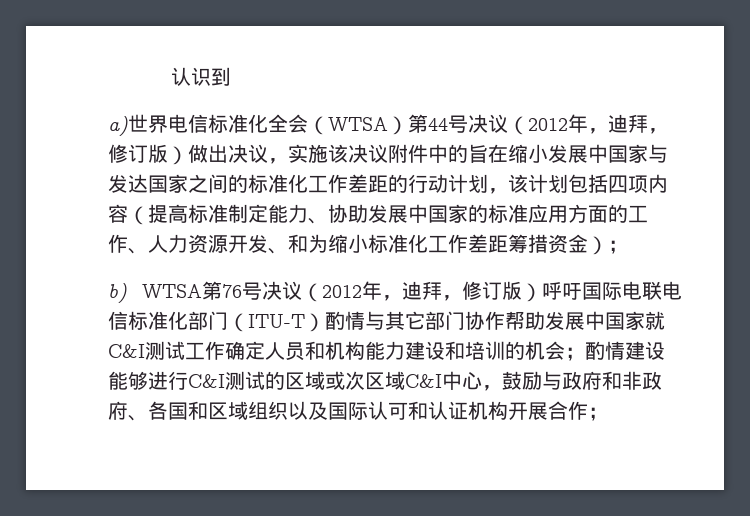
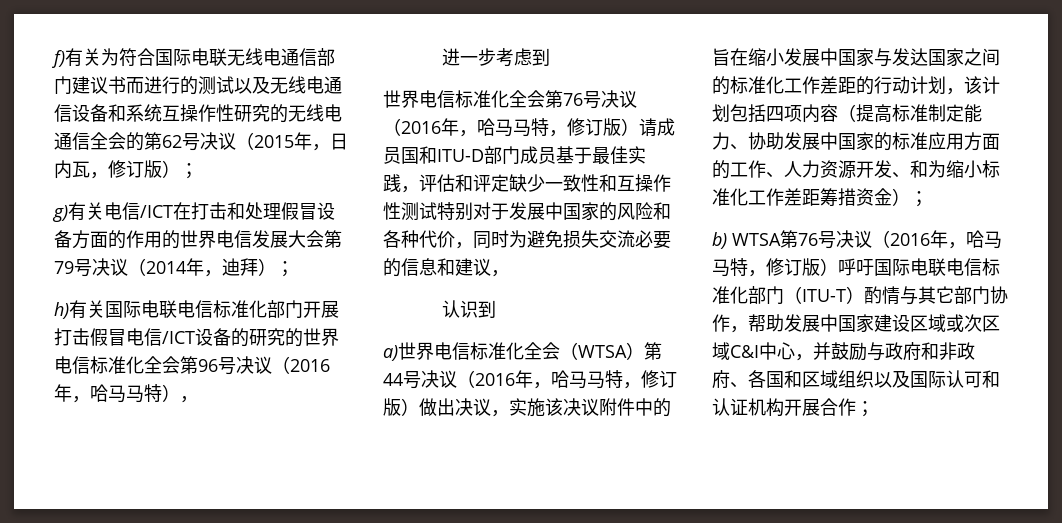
(171, 76) none -> [51,48,335,68] [54,76,342,95] [54,104,342,123] [54,132,348,151] [54,160,198,179] [52,202,335,222] [54,230,342,249] [54,258,294,277] [54,300,339,319] [54,328,339,347] [54,356,330,375] [54,384,198,403] [441,48,550,67] [383,90,637,109] [383,118,675,137] [383,146,646,164] [383,174,671,193] [383,202,671,221] [383,230,671,249] [383,258,509,277] f)有关为符合国际电联无线电通信部门建议书而进行的测试以及无线电通信设备和系统互操作性研究的无线电通信全会的第62号决议（2015年，日内瓦，修订版）； // g)有关电信/ICT在打击和处理假冒设备方面的作用的世界电信发展大会第79号决议（2014年，迪拜）； // h)有关国际电联电信标准化部门开展打击假冒电信/ICT设备的研究的世界电信标准化全会第96号决议（2016年，哈马马特）， // 进一步考虑到 // 世界电信标准化全会第76号决议（2016年，哈马马特，修订版）请成员国和ITU-D部门成员基于最佳实践，评估和评定缺少一致性和互操作性测试特别对于发展中国家的风险和各种代价，同时为避免损失交流必要的信息和建议， //
[528,114,648,134] 2012年，迪拜 -> [475,370,623,389] 2016年，哈马马特
[322,281,442,301] 2012年，迪拜 -> [890,230,1002,249] [712,258,748,277] 2016年，哈马马特
(505, 320) none -> [730,326,748,333] ，
[645,311,665,330] [108,341,665,361] [108,371,285,390] 就C&I测试工作确定人员和机构能力建设和培训的机会；酌情建设能够进行C&I测试的 -> [874,314,910,332] 建设
(502, 388) none -> [813,342,831,360] 并

